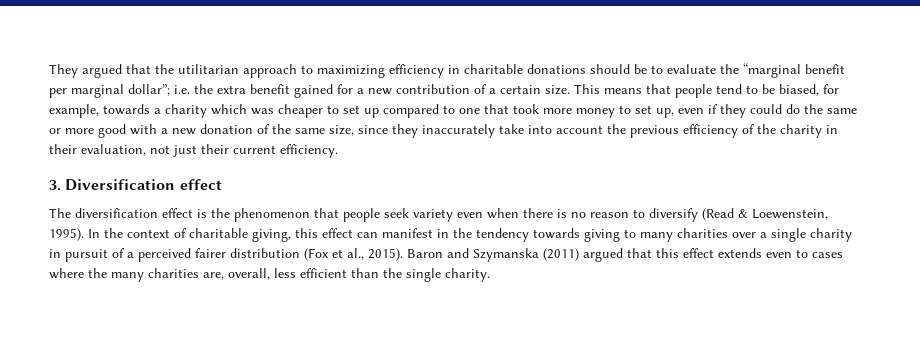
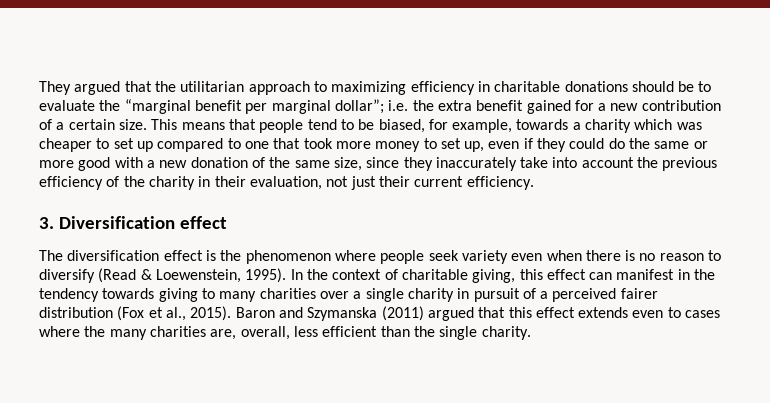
[314,208,339,218] that -> [334,250,376,261] where

